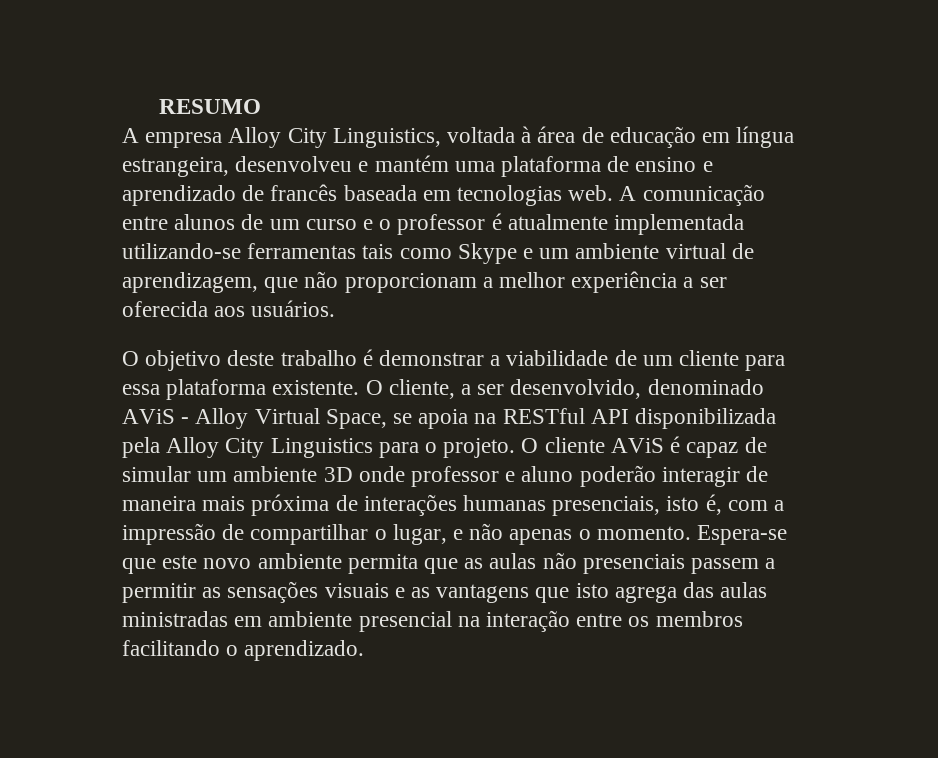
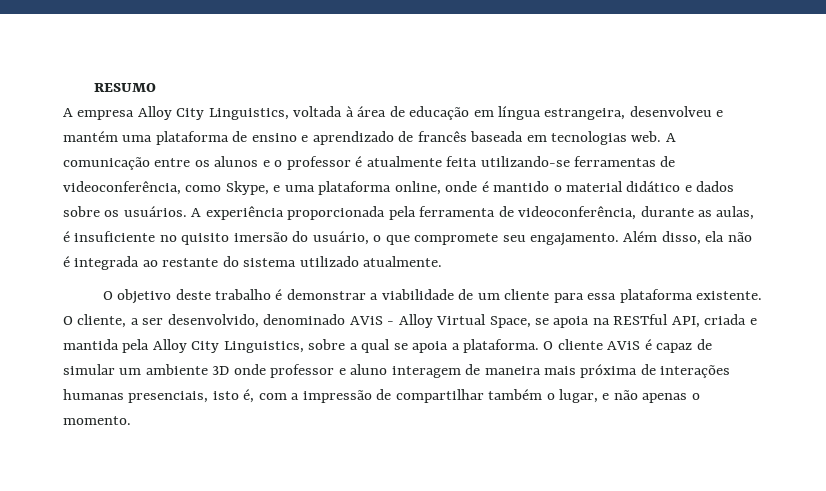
[174,214,357,230] alunos de um curso -> [194,156,259,167] os alunos
[614,214,745,235] implementada -> [446,156,478,167] feita
[362,243,754,264] [122,271,727,293] [122,300,336,317] tais como Skype e um ambiente virtual de aprendizagem, que não proporcionam a melhor experiência a ser oferecida aos usuários. -> [660,156,676,167] [63,181,735,195] [63,206,755,220] [63,231,752,246] [63,256,443,270] de videoconferência, como Skype, e uma plataforma online, onde é mantido o material didático e dados sobre os usuários. A experiência proporcionada pela ferramenta de videoconferência, durante as aulas, é insuficiente no quisito imersão do usuário, o que compromete seu engajamento. Além disso, ela não é integrada ao restante do sistema utilizado atualmente.
[590,408,777,429] [122,437,516,458] API disponibilizada pela Alloy City Linguistics para o projeto. -> [671,314,757,328] [63,339,540,353] API, criada e mantida pela Alloy City Linguistics, sobre a qual se apoia a plataforma.
[579,465,740,487] poderão interagir -> [391,366,461,378] interagem
(369, 534) none -> [488,389,543,400] também
[697,525,788,545] [122,552,776,574] [122,581,768,603] [122,610,743,632] [122,640,365,661] Espera-se que este novo ambiente permita que as aulas não presenciais passem a permitir as sensações visuais e as vantagens que isto agrega das aulas ministradas em ambiente presencial na interação entre os membros facilitando o aprendizado. -> (131, 420) none

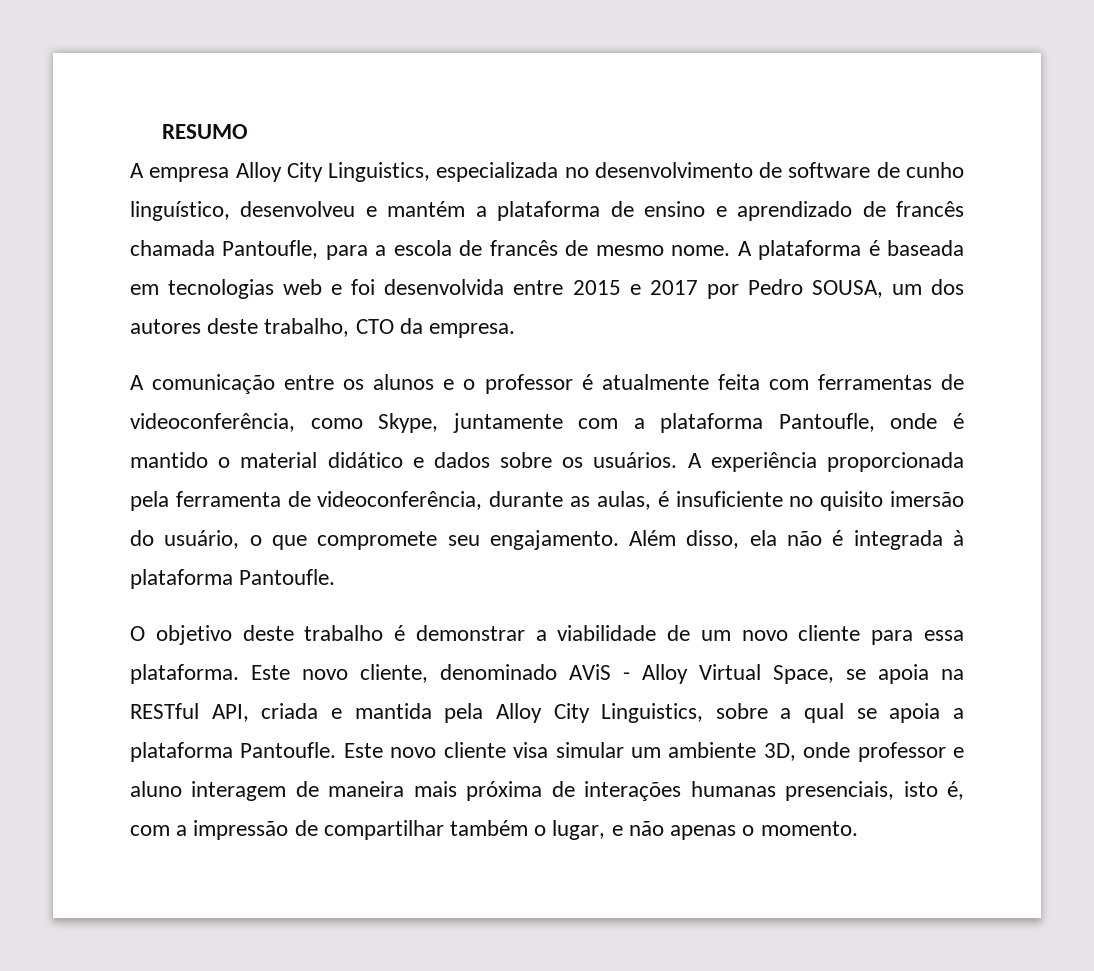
[293,106,626,120] voltada à área de educação em língua estrangeira, -> [436,162,964,182] [130,201,230,221] especializada no desenvolvimento de software de cunho linguístico,
[122,135,153,142] uma -> [475,206,487,217] a
[470,131,662,145] baseada em tecnologias web. -> [130,240,964,260] [130,279,964,299] [130,318,516,338] chamada Pantoufle, para a escola de francês de mesmo nome. A plataforma é baseada em tecnologias web e foi desenvolvida entre 2015 e 2017 por Pedro SOUSA, um dos autores deste trabalho, CTO da empresa. //
[480,156,570,167] utilizando-se -> [768,379,809,390] com
[273,181,441,195] e uma plataforma online, -> [452,413,875,433] juntamente com a plataforma Pantoufle,
[142,256,443,267] ao restante do sistema utilizado atualmente. -> [952,530,964,546] [130,569,336,589] à plataforma Pantoufle.
(500, 296) none -> [741,630,788,641] novo
[619,289,762,303] [63,314,259,328] plataforma existente. O cliente, a ser desenvolvido, -> [130,664,428,684] plataforma. Este novo cliente,
[463,339,712,353] plataforma. O cliente AViS é capaz de -> [130,742,549,762] plataforma Pantoufle. Este novo cliente visa
[212,366,230,375] 3D -> [763,743,796,761] 3D,

